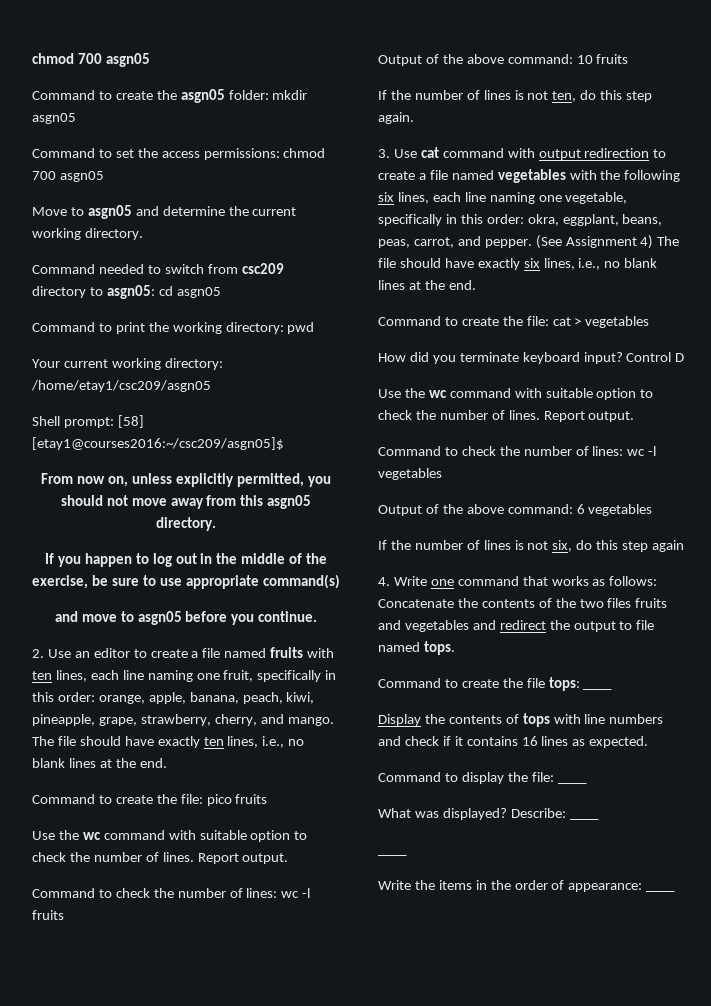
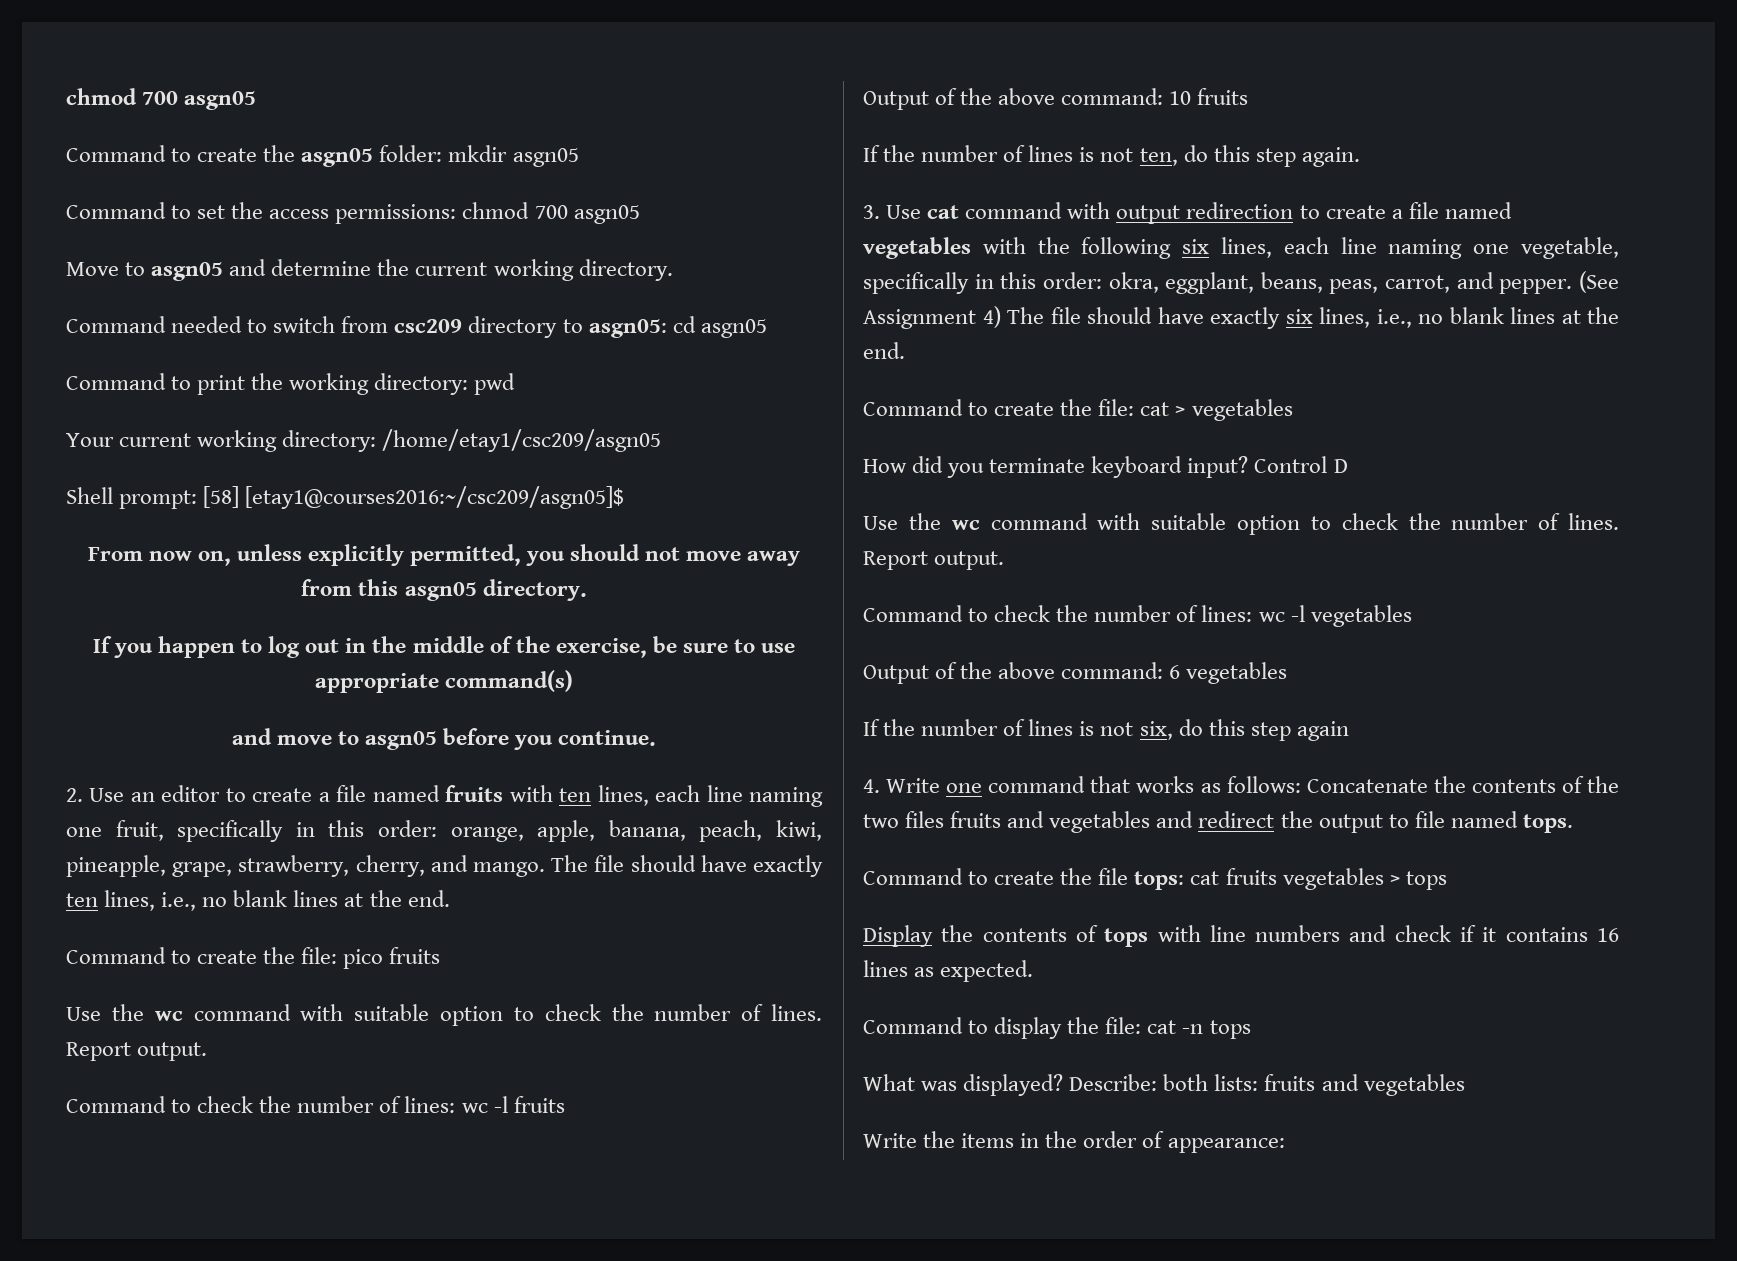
[583,688,613,690] ____ -> [1190,868,1447,890] cat fruits vegetables > tops
[557,782,587,784] ____ -> [1147,1020,1251,1039] cat -n tops
[569,818,599,820] [378,854,407,856] ____ // ____ -> [1163,1074,1465,1096] both lists: fruits and vegetables
[646,890,676,892] ____ -> (1285, 1145) none

